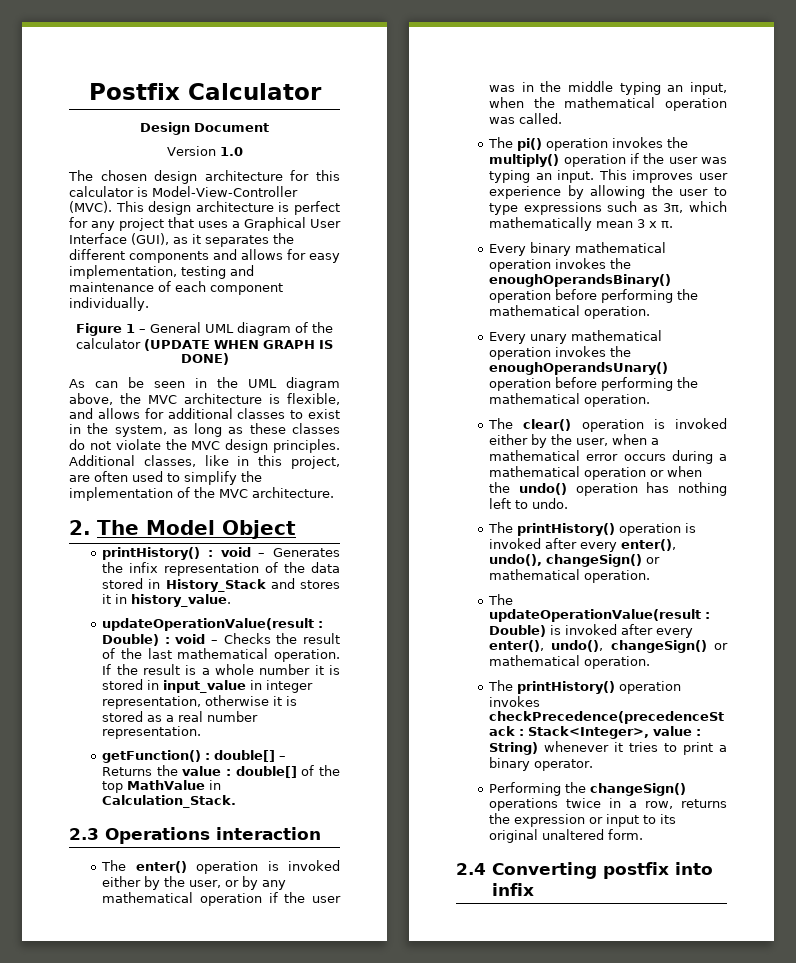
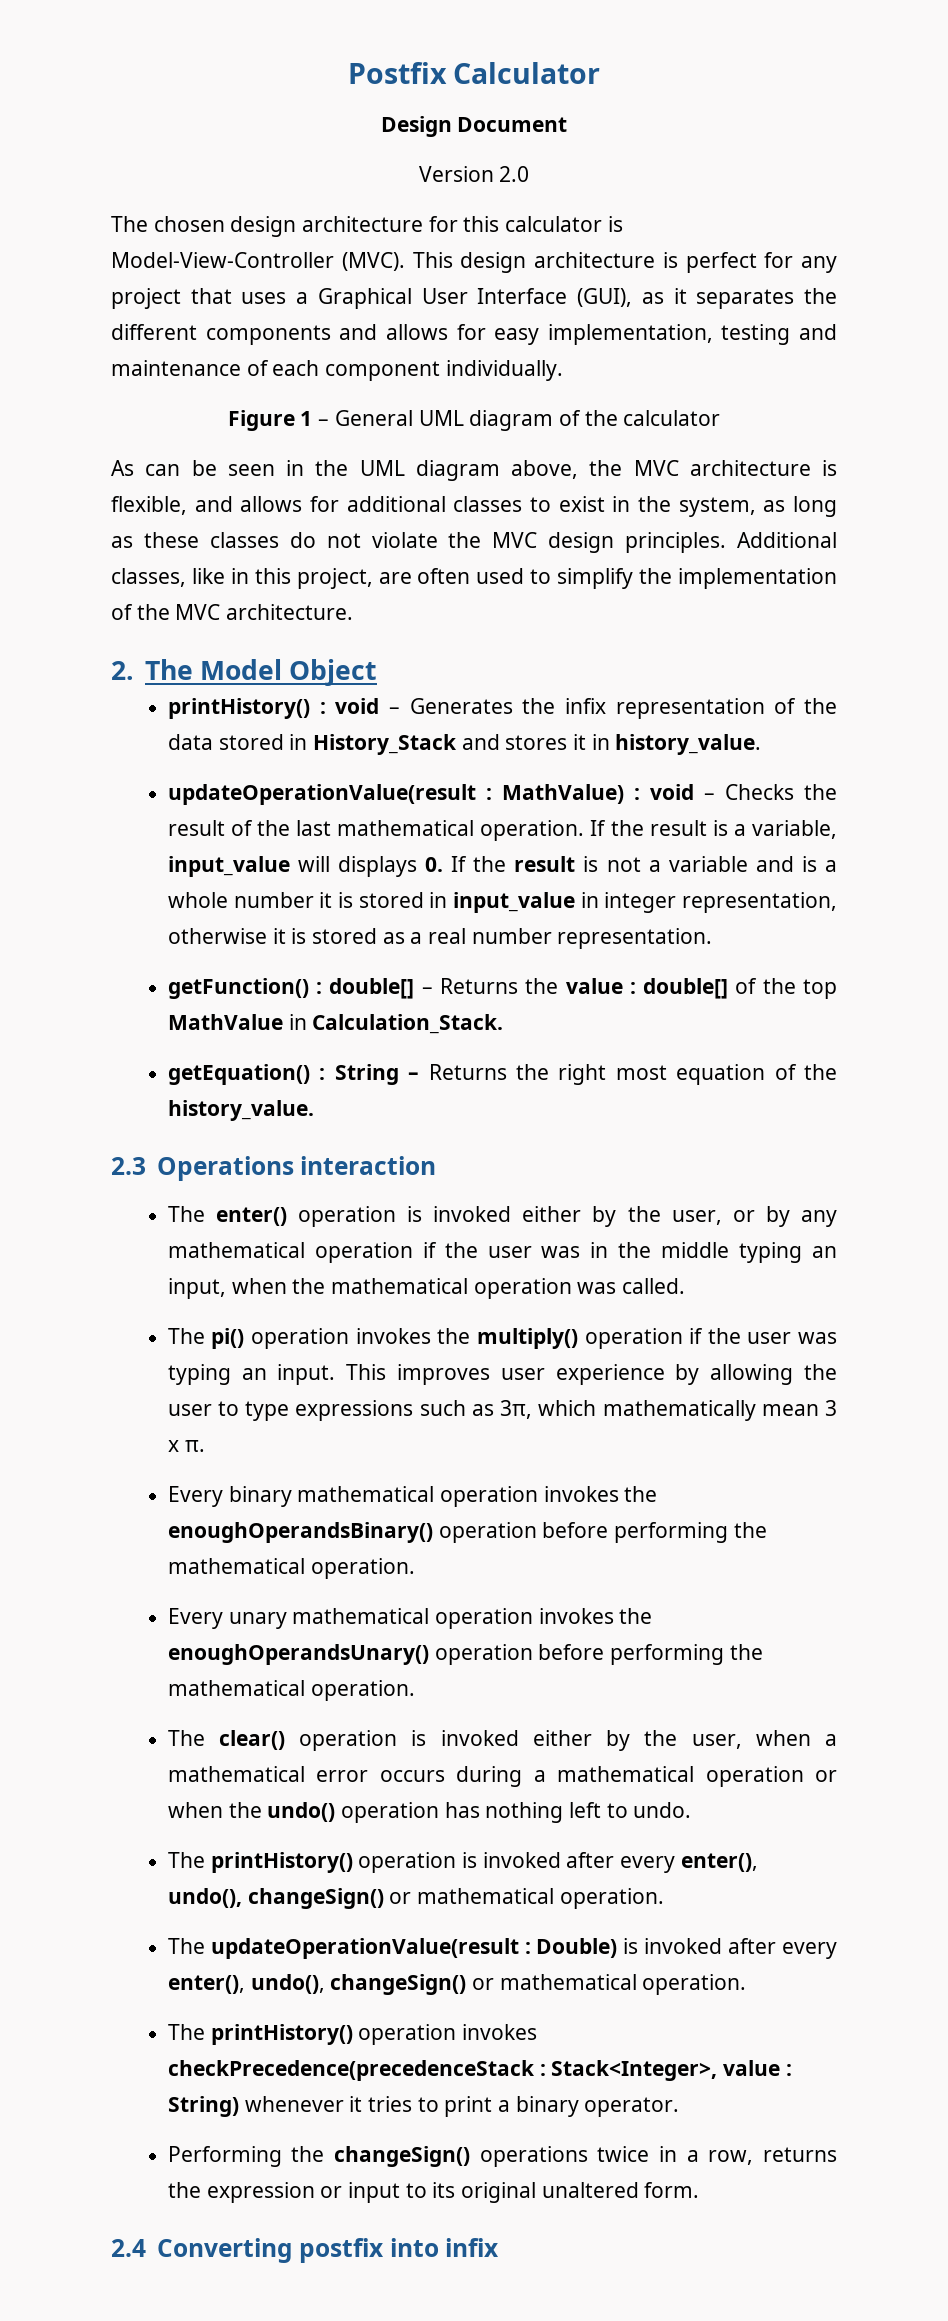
[219,147,243,156] 1.0 -> [499,166,530,182] 2.0
[144,339,333,351] [180,353,229,365] (UPDATE WHEN GRAPH IS DONE) -> (721, 418) none
[102,634,160,646] Double) -> [501,784,624,804] MathValue)
(210, 671) none -> [752,820,838,839] [167,856,837,877] variable, input_value will displays 0. If the result is not a variable and is a
(237, 801) none -> [167,1064,837,1085] [167,1100,314,1121] // getEquation() : String – Returns the right most equation of the history_value.

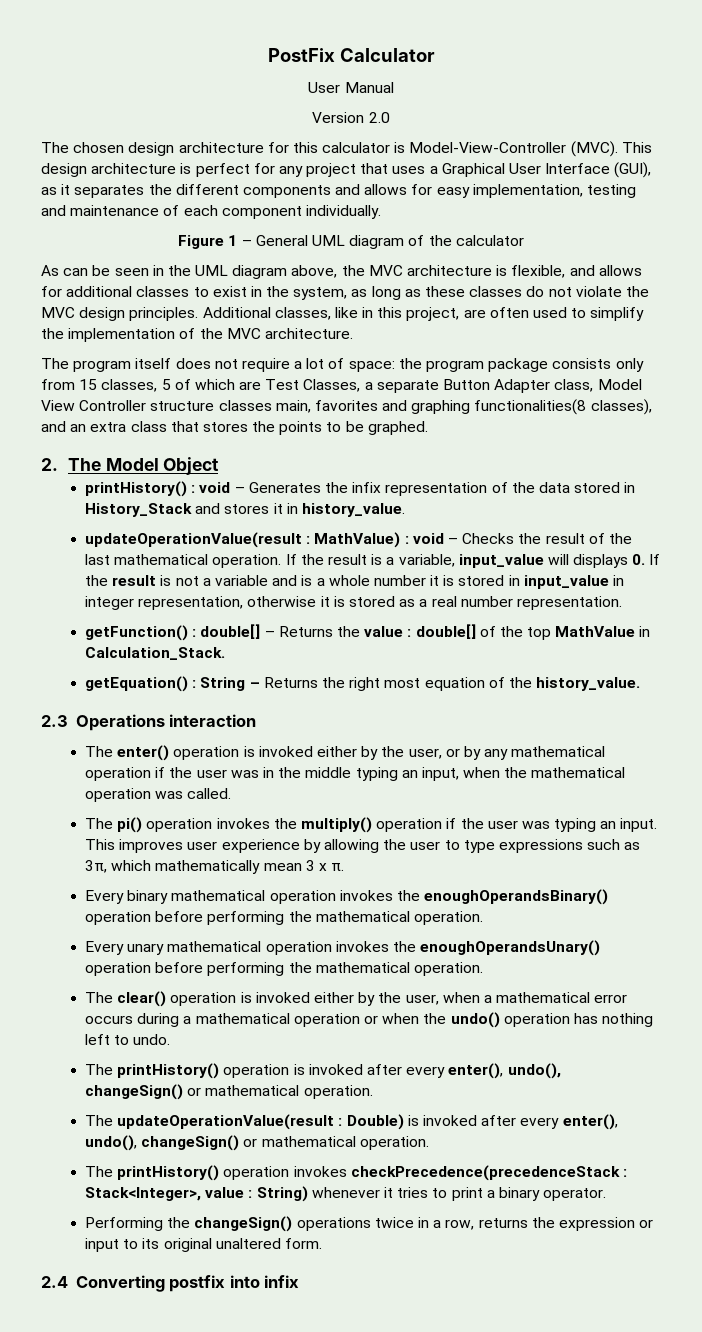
[347,62,447,84] Postfix -> [267,48,335,62] PostFix
[380,116,568,137] Design Document -> [308,82,394,93] User Manual
(354, 612) none -> [41,358,644,372] [41,379,642,393] [41,399,652,415] [41,421,428,435] // The program itself does not require a lot of space: the program package consists only from 15 classes, 5 of which are Test Classes, a separate Button Adapter class, Model View Controller structure classes main, favorites and graphing functionalities(8 classes), and an extra class that stores the points to be graphed.

